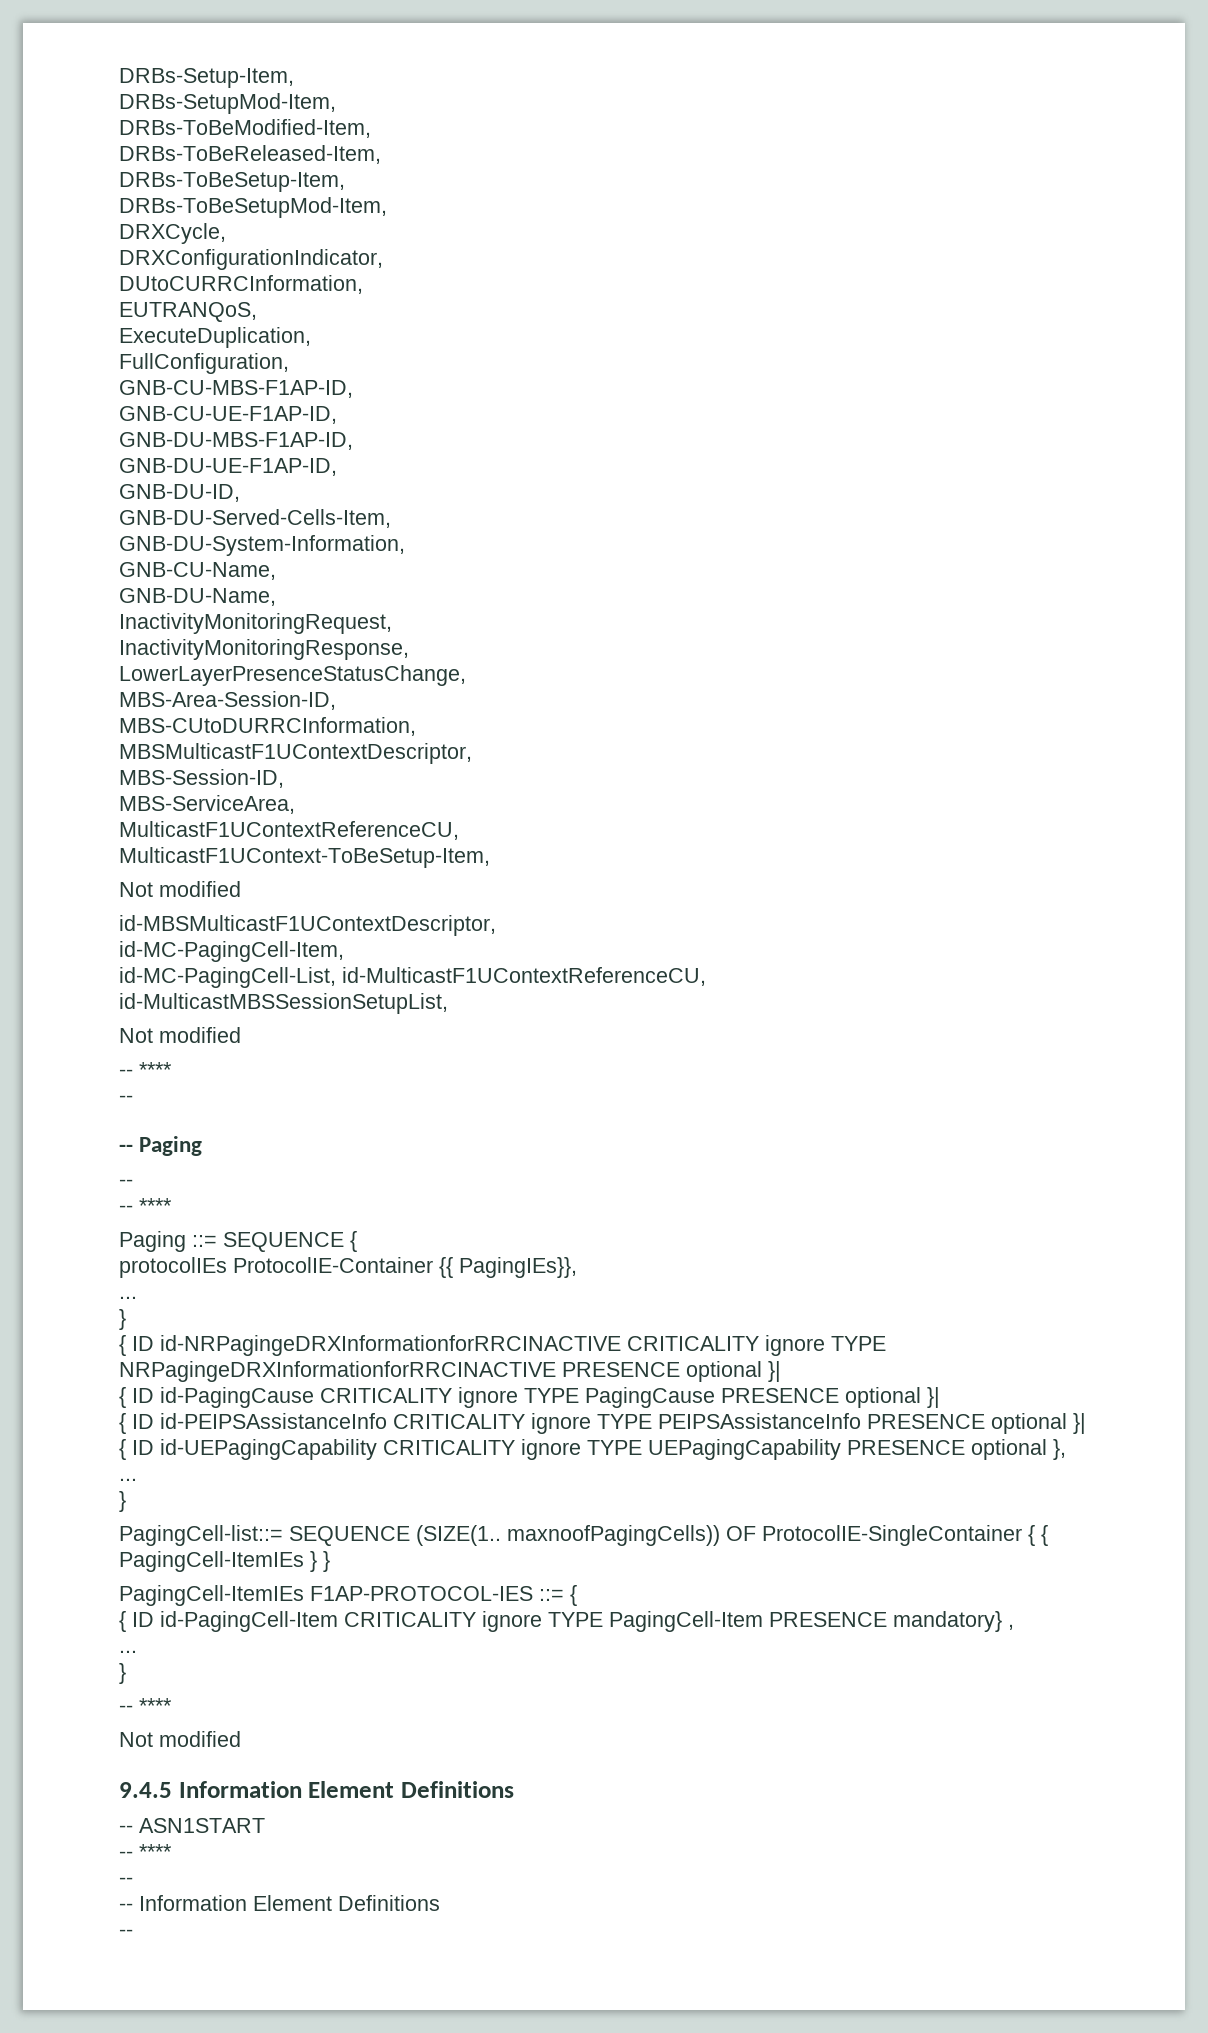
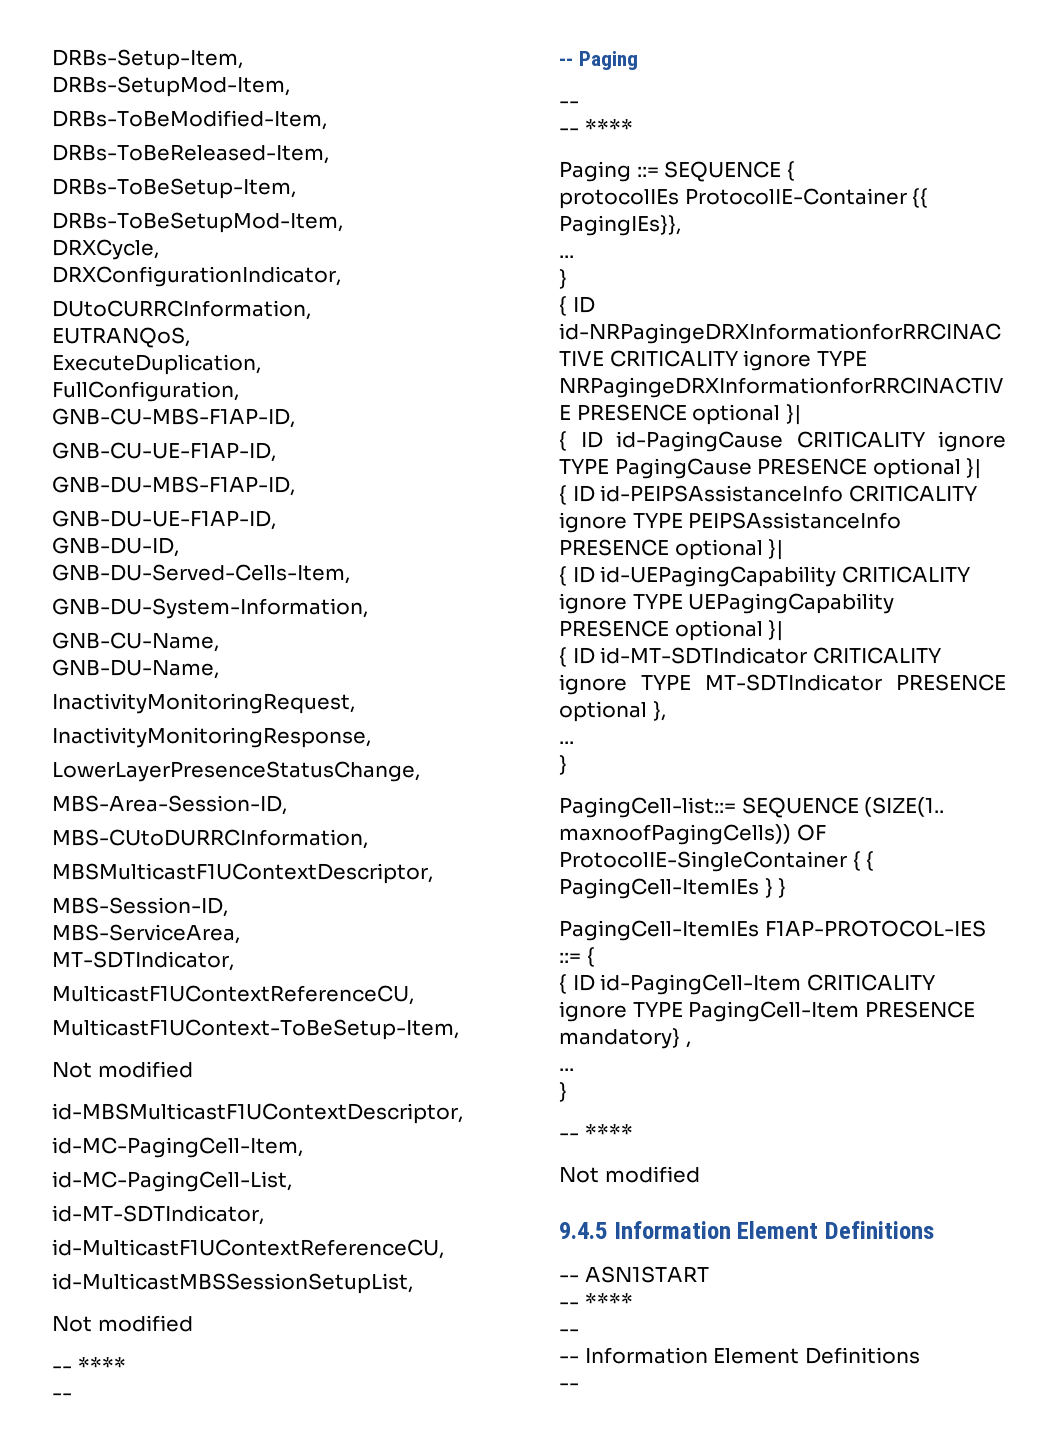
(295, 804) none -> [52,951,234,971] // MT-SDTIndicator,
(336, 977) none -> [52,1205,264,1225] // id-MT-SDTIndicator, //
(1047, 1449) none -> [768,620,785,641] [559,647,941,667] [559,674,1006,695] [559,701,647,722] }| // { ID id-MT-SDTIndicator CRITICALITY ignore TYPE MT-SDTIndicator PRESENCE optional

